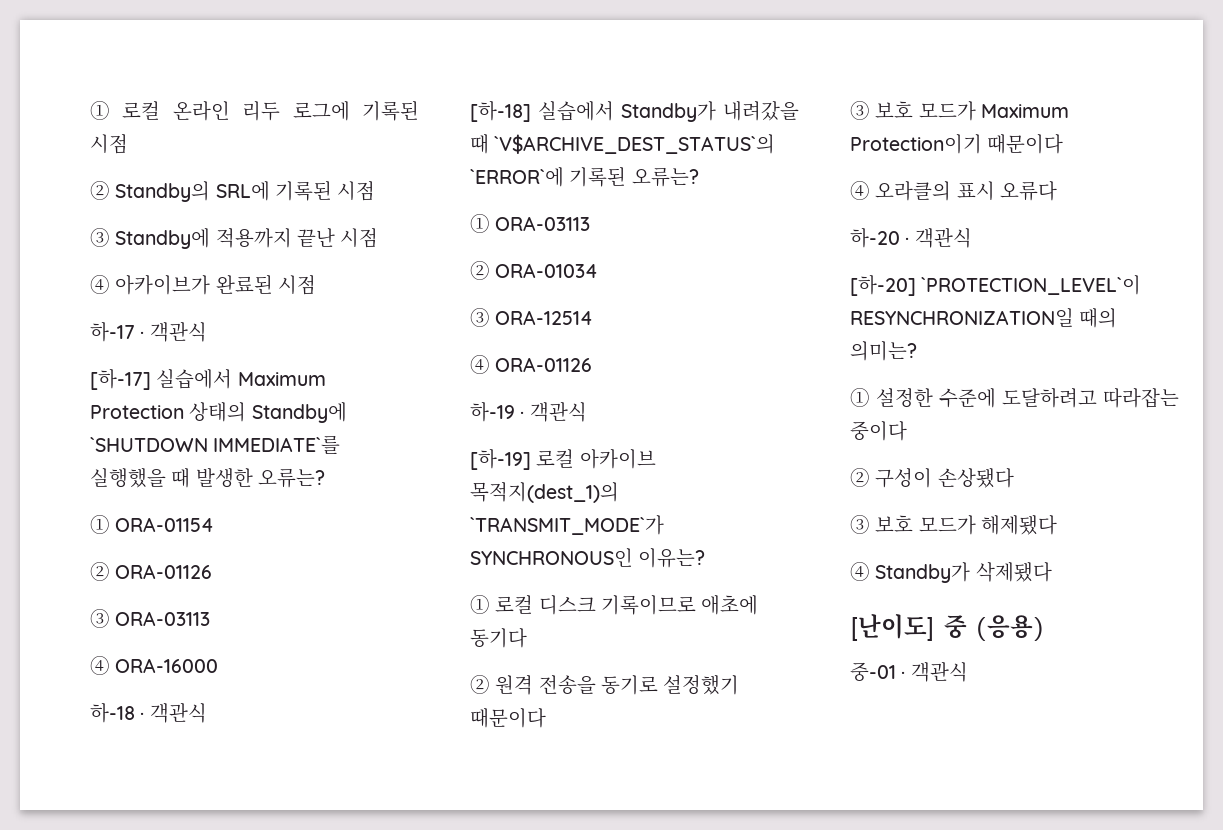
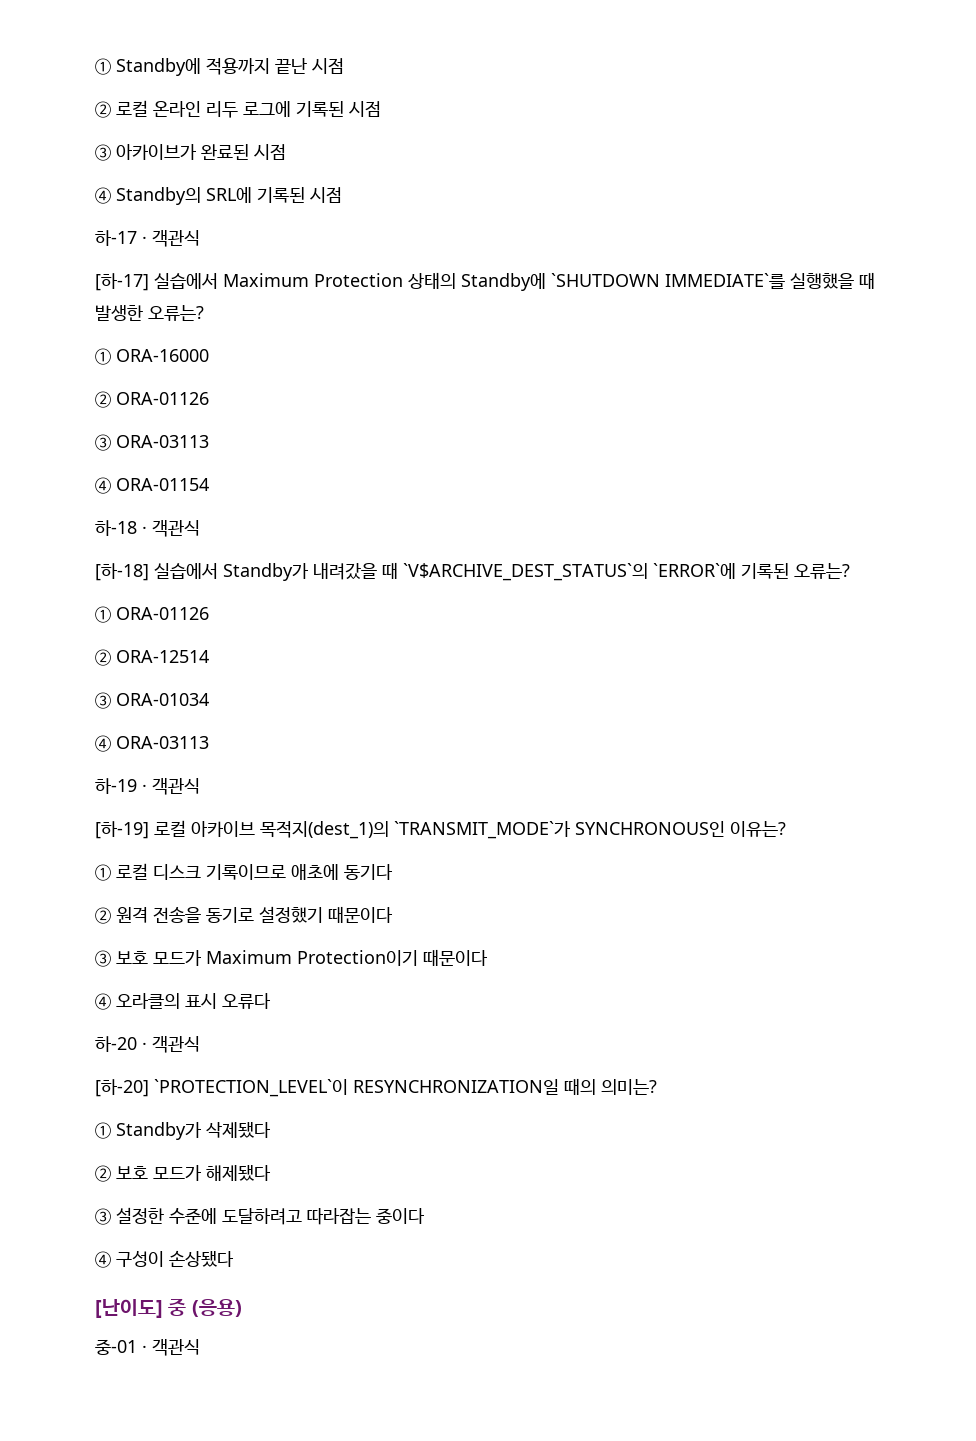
[90,101,110,120] ① -> [95,58,344,76] [95,101,111,118] ① Standby에 적용까지 끝난 시점 // ②
[90,181,110,200] ② -> [95,144,286,161] [95,187,111,204] ③ 아카이브가 완료된 시점 // ④
[90,228,379,249] [90,275,316,295] // ③ Standby에 적용까지 끝난 시점 // ④ 아카이브가 완료된 시점 -> (342, 195) none
[115,517,215,532] ORA-01154 -> [116,349,209,362] ORA-16000
[115,658,219,673] ORA-16000 -> [116,478,209,491] ORA-01154
[495,216,591,231] [470,261,490,280] ORA-03113 // ② -> [116,607,209,620] [95,649,209,666] [95,692,111,709] ORA-01126 // ② ORA-12514 // ③
[470,308,594,327] [470,355,593,374] // ③ ORA-12514 // ④ ORA-01126 -> [95,735,209,752] // ④ ORA-03113
(870, 397) none -> [116,1122,271,1140] [95,1165,271,1182] [95,1208,111,1225] Standby가 삭제됐다 // ② 보호 모드가 해제됐다 // ③
[850,468,870,487] ② -> [95,1251,111,1268] ④
[850,515,1057,535] [850,562,1052,583] // ③ 보호 모드가 해제됐다 // ④ Standby가 삭제됐다 -> (234, 1258) none

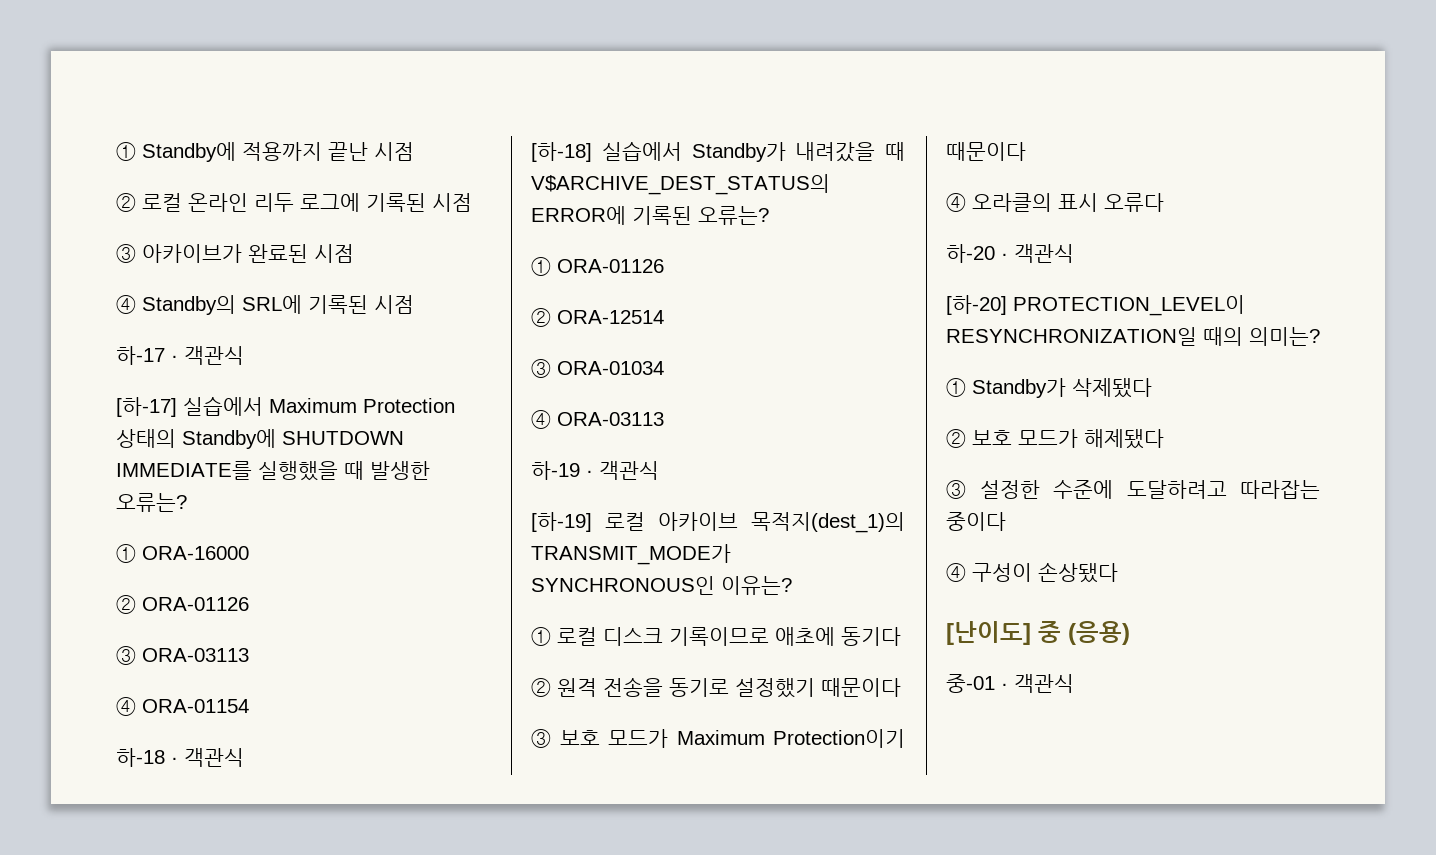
[551,273,785,289] `SHUTDOWN IMMEDIATE`를 -> [282,431,404,445] [116,461,252,480] SHUTDOWN IMMEDIATE를
[403,563,736,581] `V$ARCHIVE_DEST_STATUS`의 `ERROR`에 -> [531,174,830,195] [531,206,626,225] V$ARCHIVE_DEST_STATUS의 ERROR에
[394,821,571,839] `TRANSMIT_MODE`가 -> [531,544,731,565] TRANSMIT_MODE가
[154,1079,348,1097] `PROTECTION_LEVEL`이 -> [1013,295,1245,316] PROTECTION_LEVEL이

